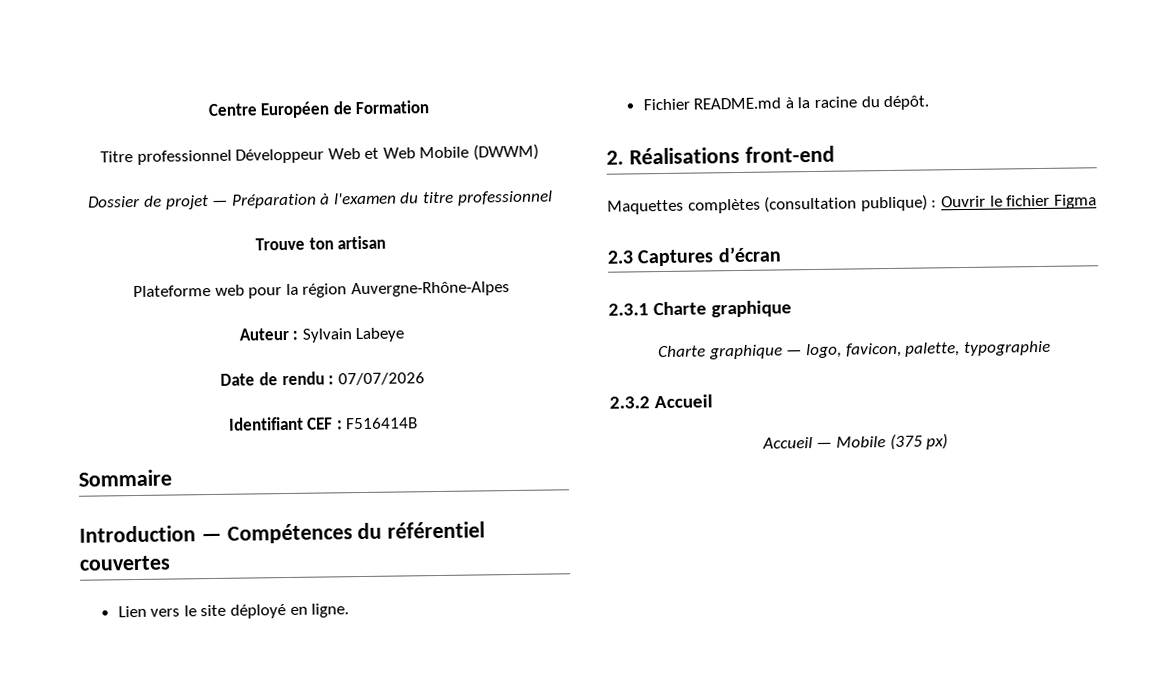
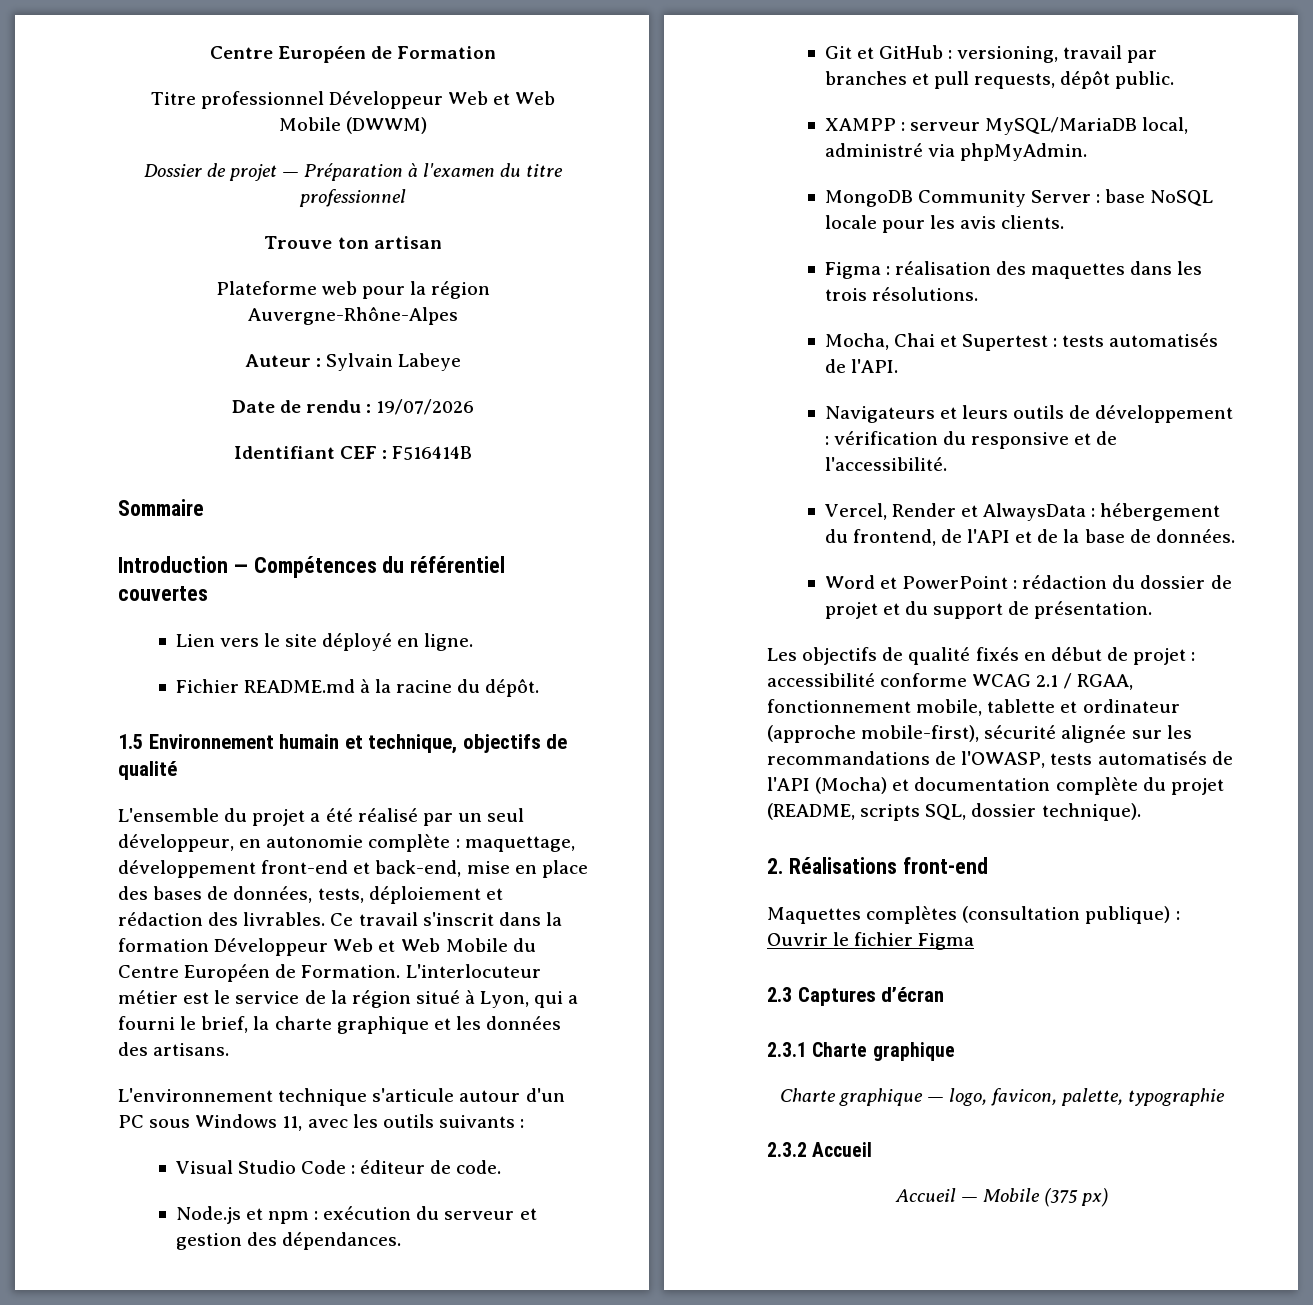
[337,372,425,386] 07/07/2026 -> [376,399,475,415] 19/07/2026
(930, 103) none -> [118,734,568,754] [118,761,177,780] [118,808,525,826] [118,834,575,852] [118,860,588,878] [118,886,503,904] [118,912,562,926] [118,938,536,956] [118,964,541,982] [118,990,579,1008] [118,1016,562,1034] [118,1042,230,1056] [118,1088,565,1106] [118,1114,525,1131] [175,1160,502,1174] [175,1206,537,1224] [175,1232,401,1250] [824,45,1158,63] [824,71,1175,89] [824,117,1189,135] [824,143,1087,161] [824,189,1214,207] [824,215,1065,233] [824,261,1203,279] [824,287,978,301] [824,333,1219,351] [824,359,898,373] [824,405,1234,423] [824,431,1118,449] [824,457,947,471] [824,503,1221,521] [824,529,1235,546] [824,575,1232,589] [824,601,1153,619] [767,647,1196,665] [767,673,1133,690] [767,699,1180,716] [767,725,1192,743] [767,751,1233,768] [767,777,1224,795] [767,803,1141,821] // 1.5 Environnement humain et technique, objectifs de qualité // L'ensemble du projet a été réalisé par un seul développeur, en autonomie complète : maquettage, développement front-end et back-end, mise en place des bases de données, tests, déploiement et rédaction des livrables. Ce travail s'inscrit dans la formation Développeur Web et Web Mobile du Centre Européen de Formation. L'interlocuteur métier est le service de la région situé à Lyon, qui a fourni le brief, la charte graphique et les données des artisans. // L'environnement technique s'articule autour d'un PC sous Windows 11, avec les outils suivants : // Visual Studio Code : éditeur de code. // Node.js et npm : exécution du serveur et gestion des dépendances. // Git et GitHub : versioning, travail par branches et pull requests, dépôt public. // XAMPP : serveur MySQL/MariaDB local, administré via phpMyAdmin. // MongoDB Community Server : base NoSQL locale pour les avis clients. // Figma : réalisation des maquettes dans les trois résolutions. // Mocha, Chai et Supertest : tests automatisés de l'API. // Navigateurs et leurs outils de développement : vérification du responsive et de l'accessibilité. // Vercel, Render et AlwaysData : hébergement du frontend, de l'API et de la base de données. // Word et PowerPoint : rédaction du dossier de projet et du support de présentation. // Les objectifs de qualité fixés en début de projet : accessibilité conforme WCAG 2.1 / RGAA, fonctionnement mobile, tablette et ordinateur (approche mobile-first), sécurité alignée sur les recommandations de l'OWASP, tests automatisés de l'API (Mocha) et documentation complète du projet (README, scripts SQL, dossier technique).

